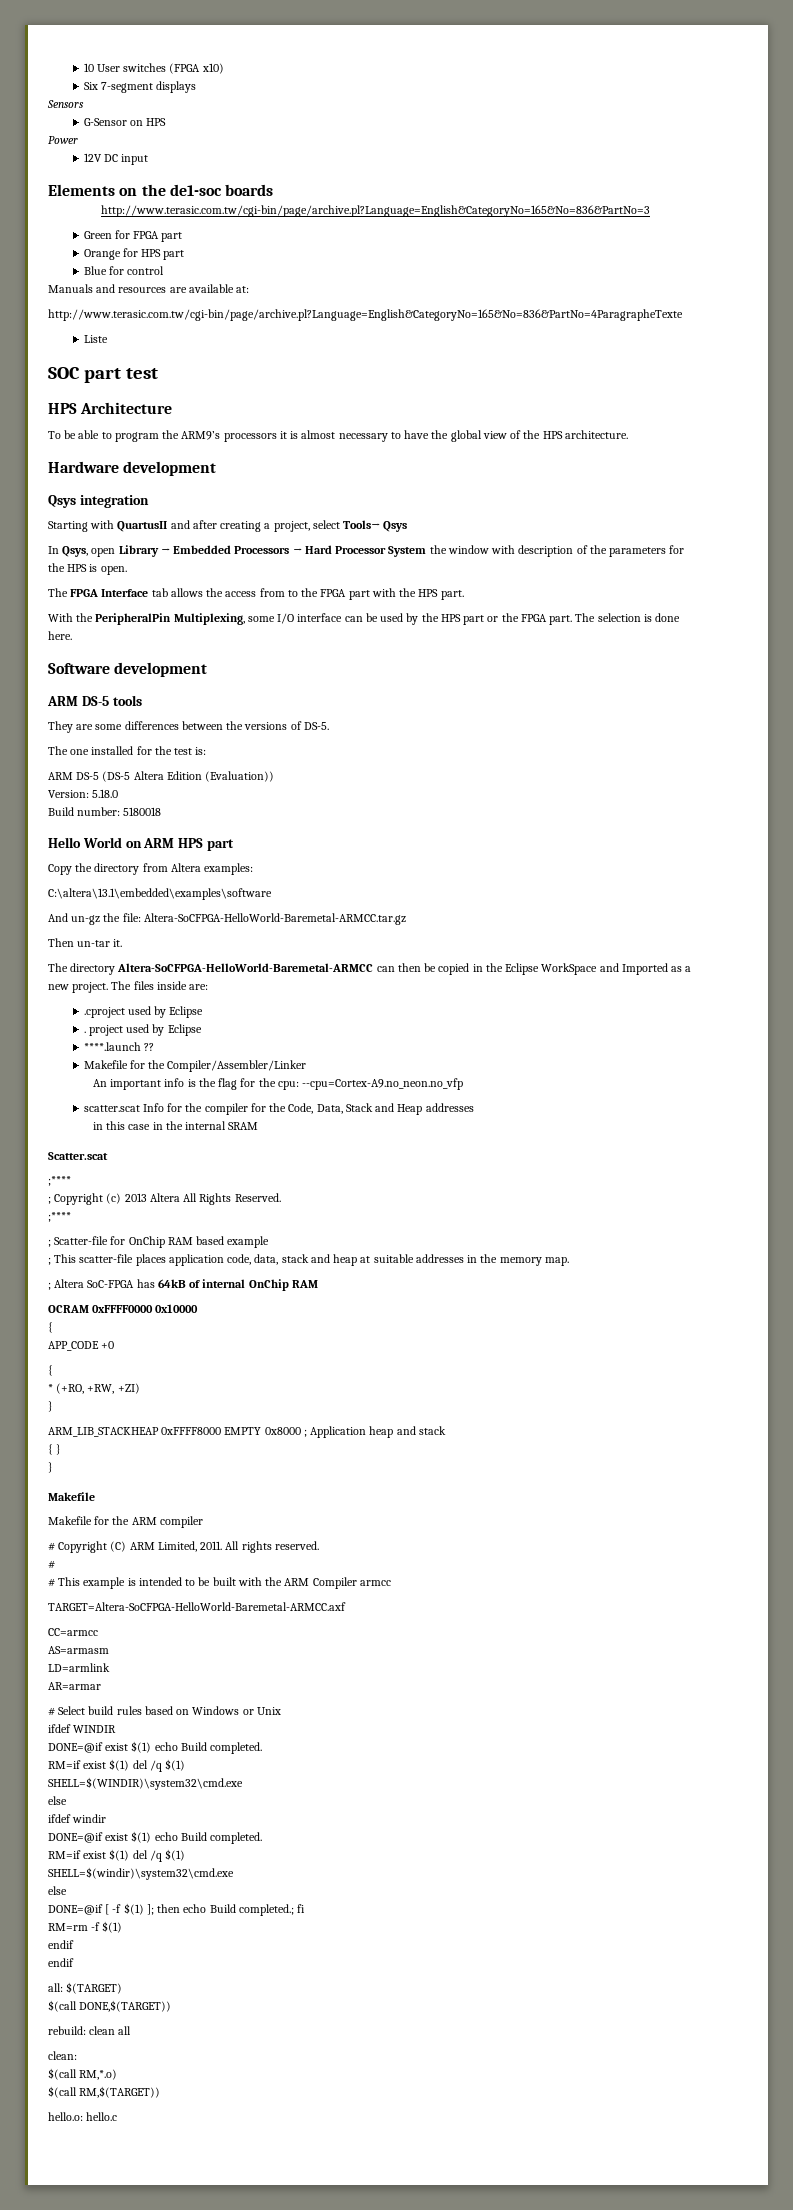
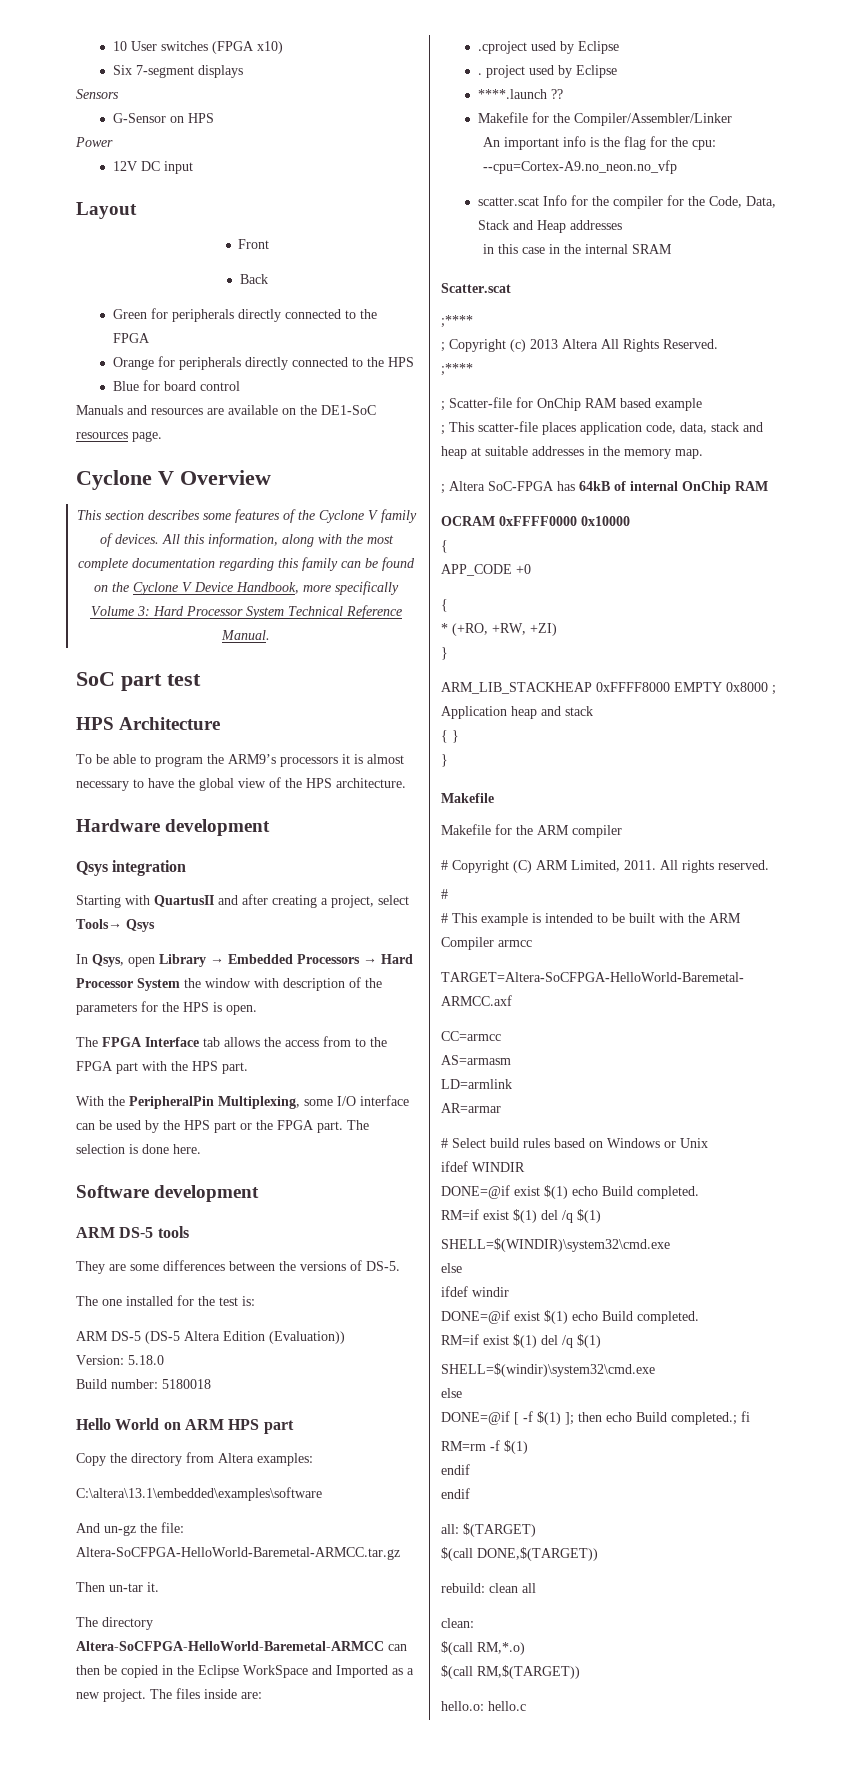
[48,184,274,196] [101,205,650,217] [83,230,183,242] Elements on the de1-soc boards // http://www.terasic.com.tw/cgi-bin/page/archive.pl?Language=English&CategoryNo=165&No=836&PartNo=3 // Green for FPGA part -> [76,202,137,219] [238,239,270,249] [239,274,268,284] [112,308,377,322] [112,333,150,343] Layout // Front // Back // Green for peripherals directly connected to the FPGA
[141,249,185,260] HPS part -> [178,357,414,370] peripherals directly connected to the HPS
(124, 270) none -> [163,381,196,391] board
[236,286,250,293] [48,309,683,321] [83,335,108,343] [48,367,80,379] at: // http://www.terasic.com.tw/cgi-bin/page/archive.pl?Language=English&CategoryNo=165&No=836&PartNo=4ParagrapheTexte // Liste // SOC -> [282,405,376,415] [76,431,162,442] [76,470,271,490] [76,509,417,523] [99,533,394,547] [78,557,415,571] [94,581,399,595] [90,605,402,619] [221,630,270,640] [76,672,115,686] on the DE1-SoC resources page. // Cyclone V Overview // This section describes some features of the Cyclone V family of devices. All this information, along with the most complete documentation regarding this family can be found on the Cyclone V Device Handbook, more specifically Volume 3: Hard Processor System Technical Reference Manual. // SoC

